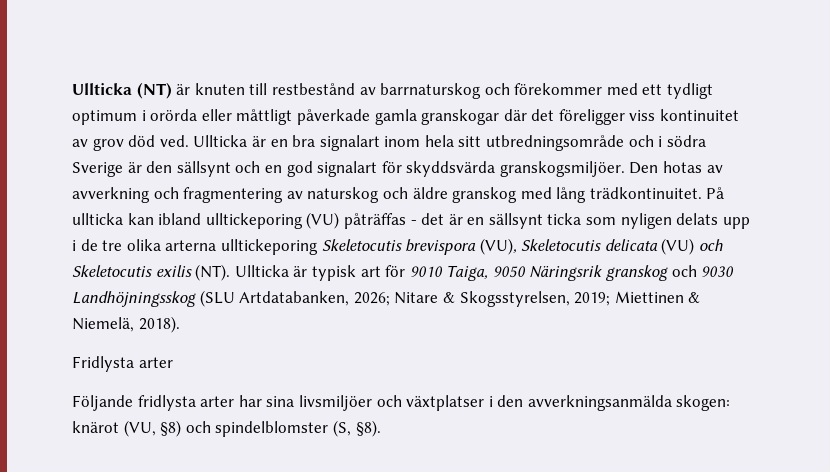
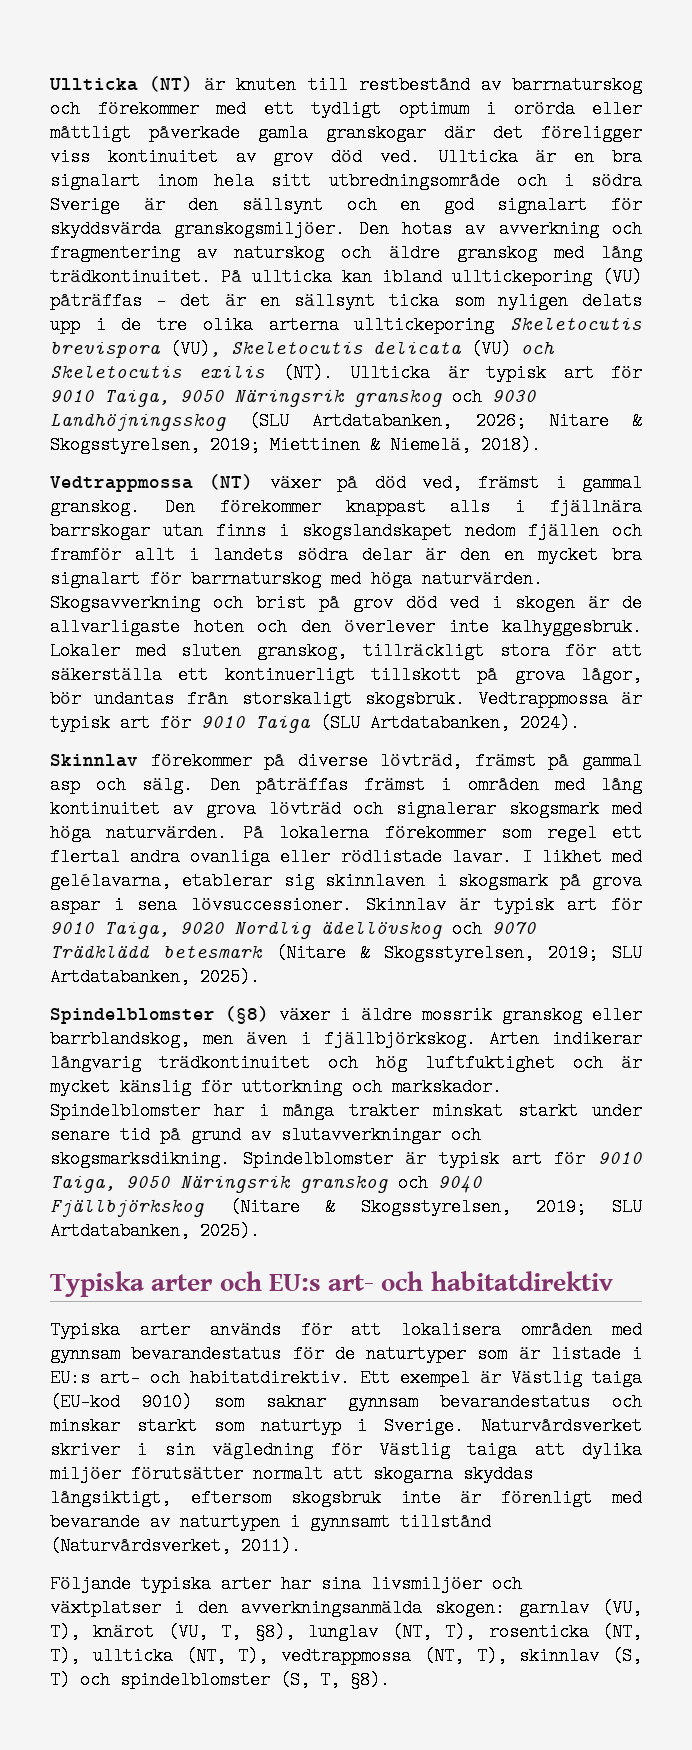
[72,356,173,372] Fridlysta arter -> [50,474,642,492] [50,498,642,516] [50,522,642,540] [50,546,642,564] [50,570,543,588] [50,594,642,612] [50,618,642,636] [50,642,642,660] [50,666,642,684] [50,690,642,708] [50,714,580,733] [50,752,642,770] [50,776,642,794] [50,800,642,818] [50,824,643,842] [50,848,642,866] [50,872,643,890] [50,896,642,914] [50,920,536,939] [50,944,642,962] [50,968,260,986] [50,1006,642,1024] [50,1030,642,1048] [50,1054,642,1072] [50,1078,502,1096] [50,1102,642,1120] [50,1126,481,1144] [50,1150,642,1168] [50,1174,482,1194] [50,1198,643,1217] [50,1222,260,1240] [50,1271,613,1297] [50,1321,642,1339] [50,1345,642,1363] [50,1369,642,1387] [50,1393,642,1411] [50,1417,642,1435] [50,1441,642,1459] [50,1465,533,1483] [50,1489,642,1507] [50,1513,491,1531] [50,1537,301,1555] Vedtrappmossa (NT) växer på död ved, främst i gammal granskog. Den förekommer knappast alls i fjällnära barrskogar utan finns i skogslandskapet nedom fjällen och framför allt i landets södra delar är den en mycket bra signalart för barrnaturskog med höga naturvärden. Skogsavverkning och brist på grov död ved i skogen är de allvarligaste hoten och den överlever inte kalhyggesbruk. Lokaler med sluten granskog, tillräckligt stora för att säkerställa ett kontinuerligt tillskott på grova lågor, bör undantas från storskaligt skogsbruk. Vedtrappmossa är typisk art för 9010 Taiga (SLU Artdatabanken, 2024). // Skinnlav förekommer på diverse lövträd, främst på gammal asp och sälg. Den påträffas främst i områden med lång kontinuitet av grova lövträd och signalerar skogsmark med höga naturvärden. På lokalerna förekommer som regel ett flertal andra ovanliga eller rödlistade lavar. I likhet med gelélavarna, etablerar sig skinnlaven i skogsmark på grova aspar i sena lövsuccessioner. Skinnlav är typisk art för 9010 Taiga, 9020 Nordlig ädellövskog och 9070 Trädklädd betesmark (Nitare & Skogsstyrelsen, 2019; SLU Artdatabanken, 2025). // Spindelblomster (§8) växer i äldre mossrik granskog eller barrblandskog, men även i fjällbjörkskog. Arten indikerar långvarig trädkontinuitet och hög luftfuktighet och är mycket känslig för uttorkning och markskador. Spindelblomster har i många trakter minskat starkt under senare tid på grund av slutavverkningar och skogsmarksdikning. Spindelblomster är typisk art för 9010 Taiga, 9050 Näringsrik granskog och 9040 Fjällbjörkskog (Nitare & Skogsstyrelsen, 2019; SLU Artdatabanken, 2025). // Typiska arter och EU:s art- och habitatdirektiv // Typiska arter används för att lokalisera områden med gynnsam bevarandestatus för de naturtyper som är listade i EU:s art- och habitatdirektiv. Ett exempel är Västlig taiga (EU-kod 9010) som saknar gynnsam bevarandestatus och minskar starkt som naturtyp i Sverige. Naturvårdsverket skriver i sin vägledning för Västlig taiga att dylika miljöer förutsätter normalt att skogarna skyddas långsiktigt, eftersom skogsbruk inte är förenligt med bevarande av naturtypen i gynnsamt tillstånd (Naturvårdsverket, 2011).
[137,395,196,411] fridlysta -> [141,1575,211,1593] typiska
[72,420,182,437] knärot (VU, §8) -> [518,1599,642,1617] [50,1623,643,1641] [50,1647,642,1665] [50,1671,70,1689] garnlav (VU, T), knärot (VU, T, §8), lunglav (NT, T), rosenticka (NT, T), ullticka (NT, T), vedtrappmossa (NT, T), skinnlav (S, T)
(351, 428) none -> [320,1671,340,1689] T,

